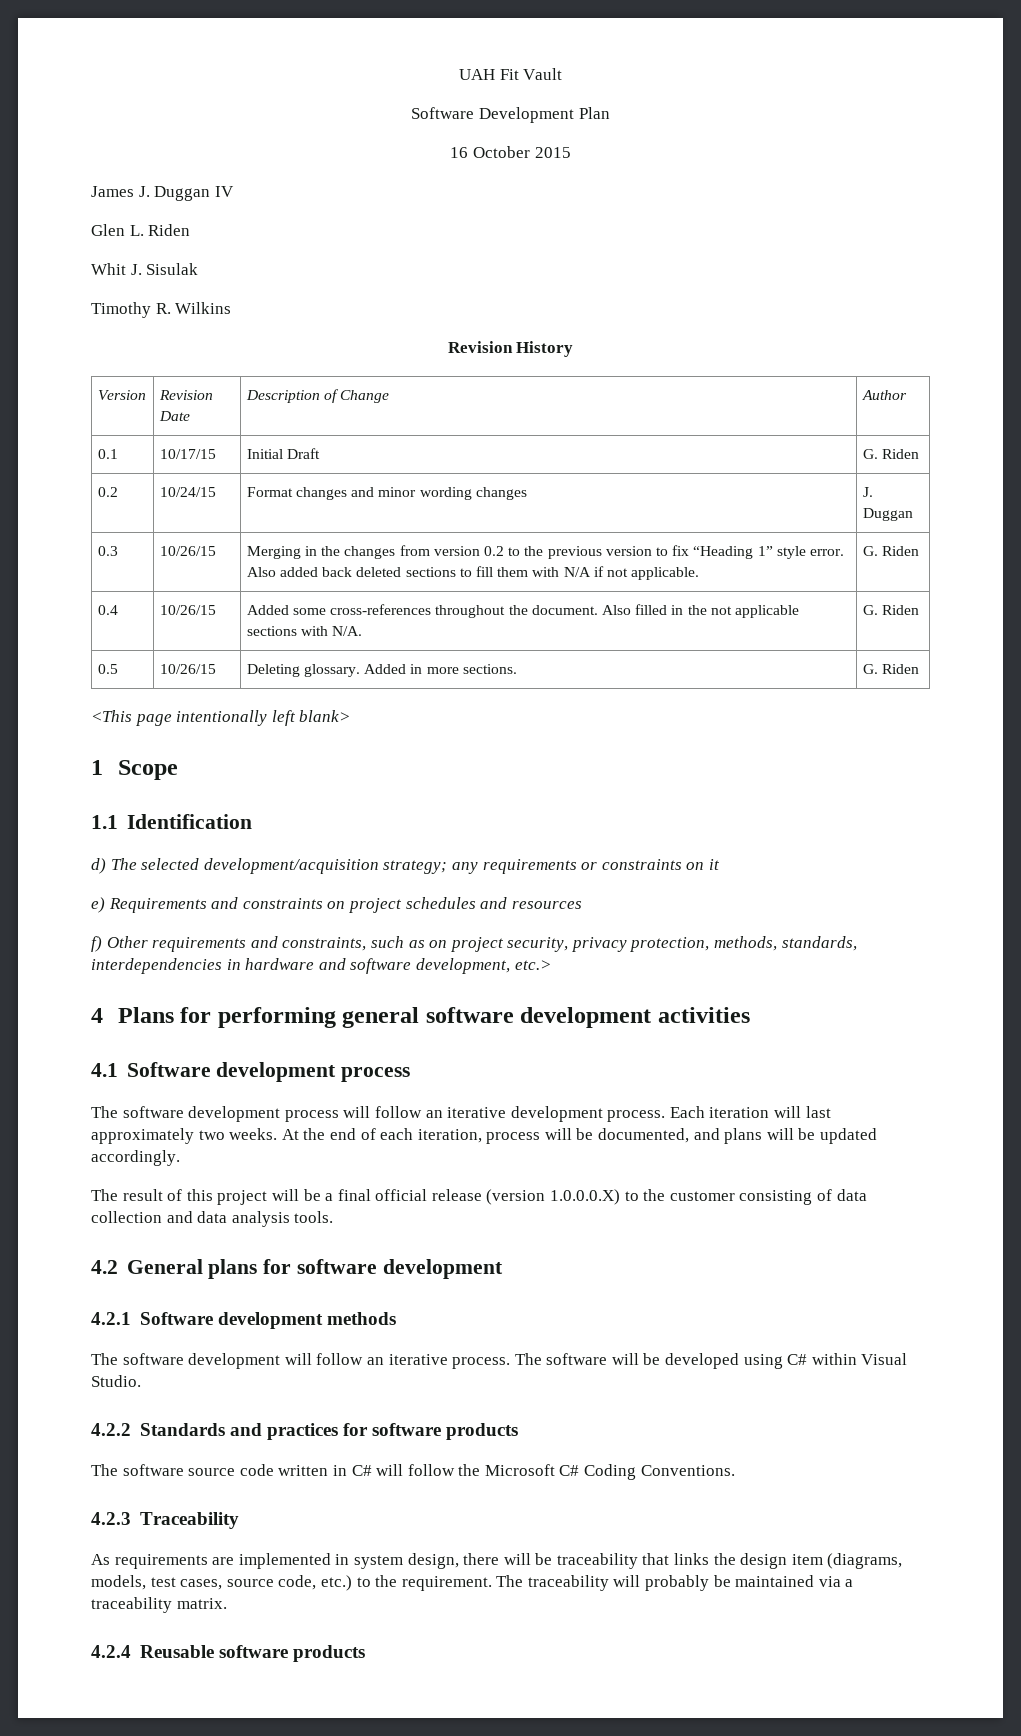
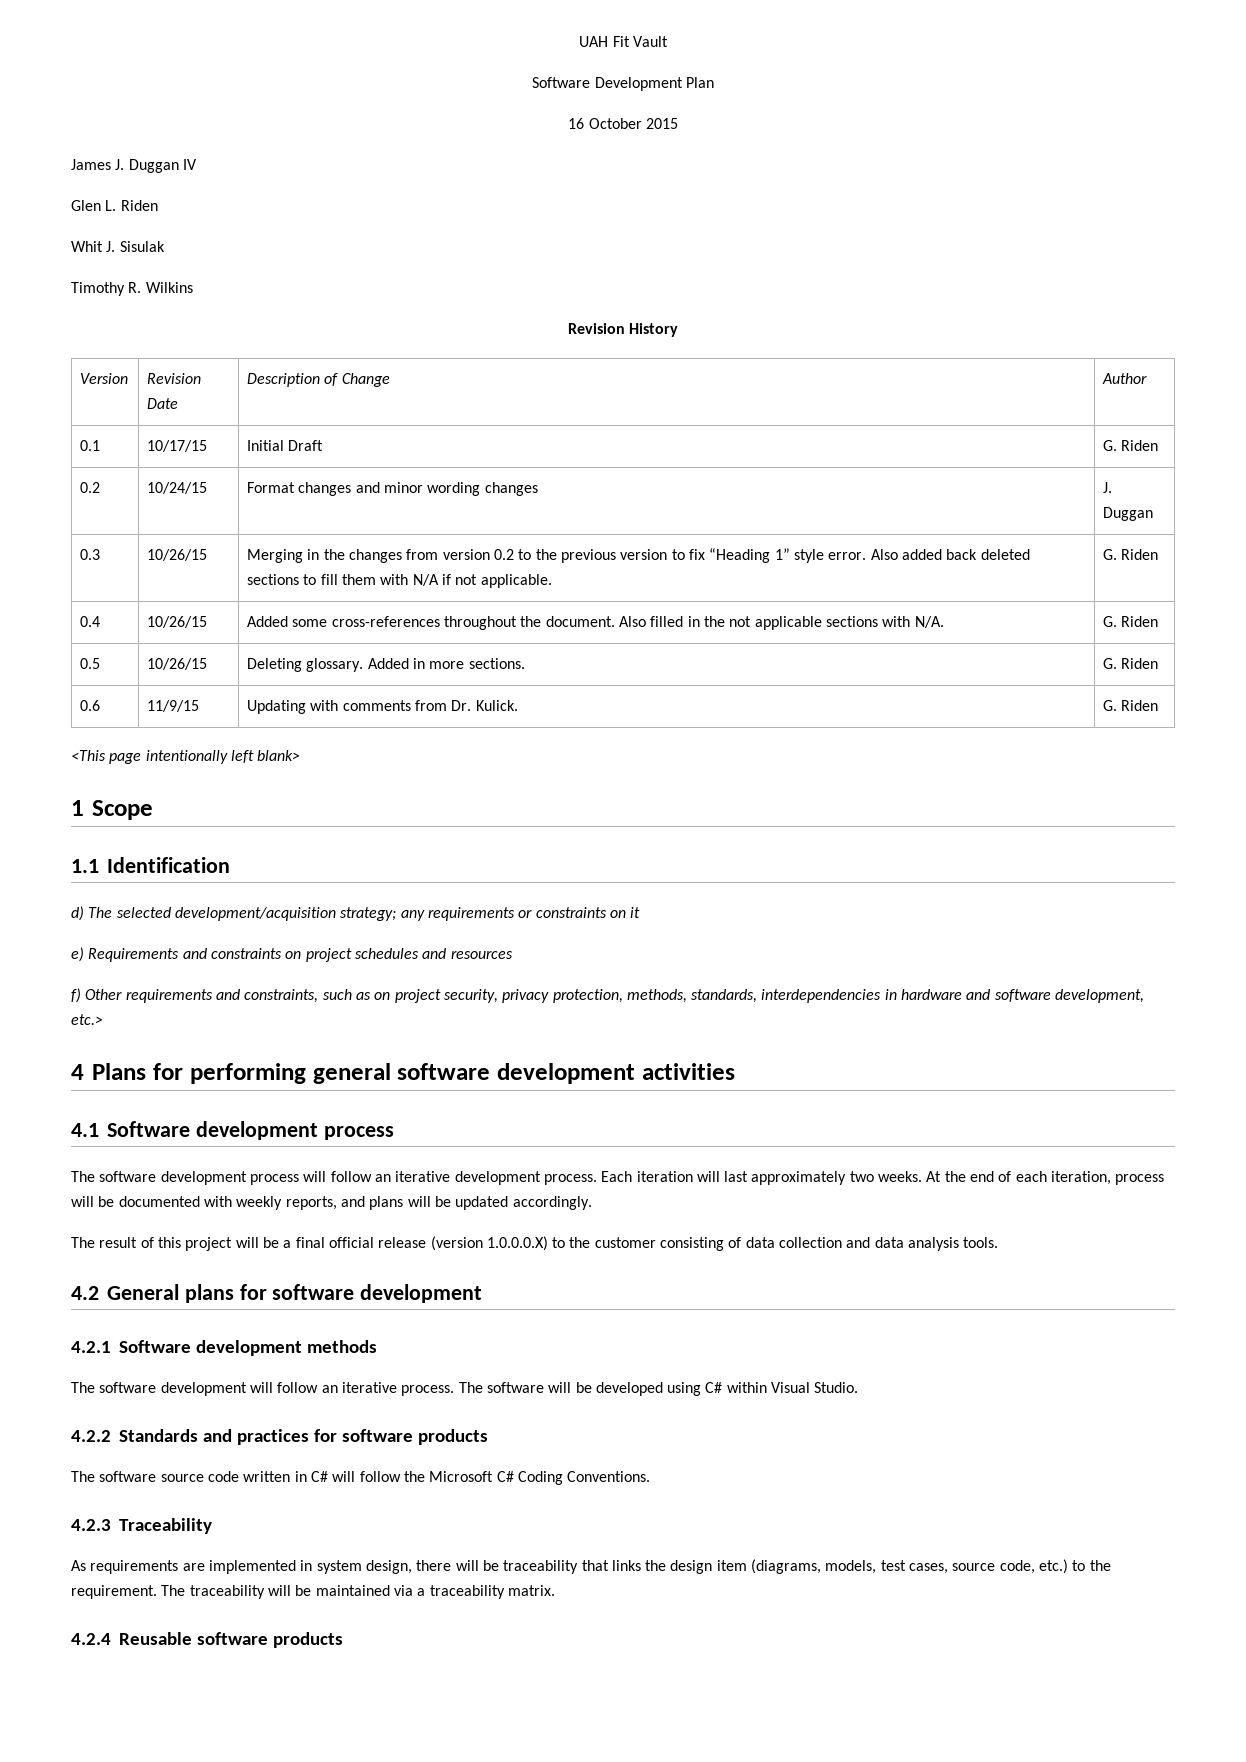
(920, 669) none -> [80,700,101,711] [147,700,200,712] [247,700,518,714] [1103,700,1159,711] // 0.6 | 11/9/15 | Updating with comments from Dr. Kulick. | G. Riden
[598,1128,690,1143] documented, -> [118,1196,337,1210] documented with weekly reports,
[645,1575,710,1591] probably -> (291, 1590) none

